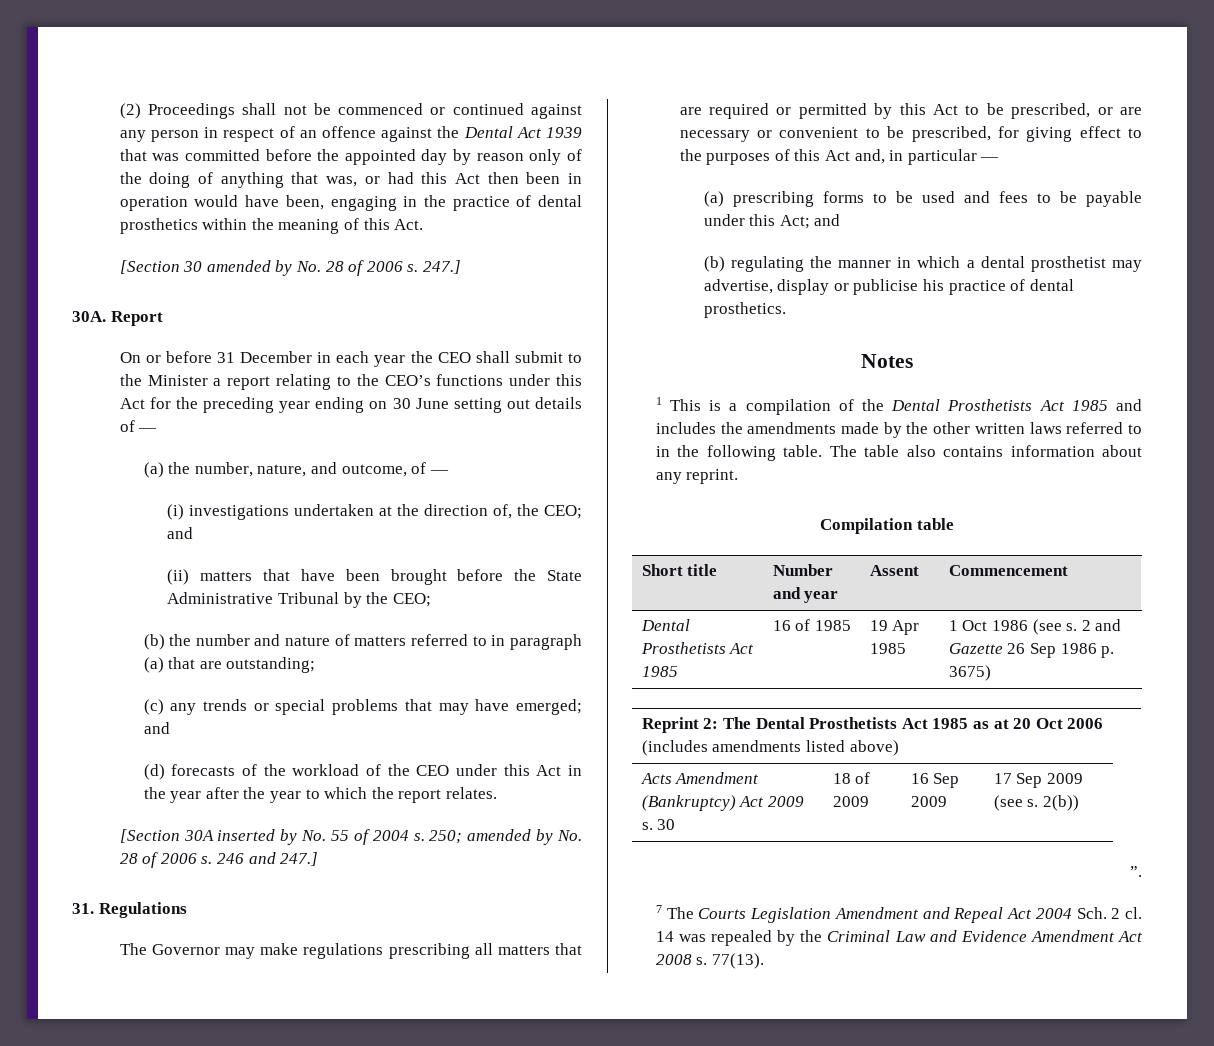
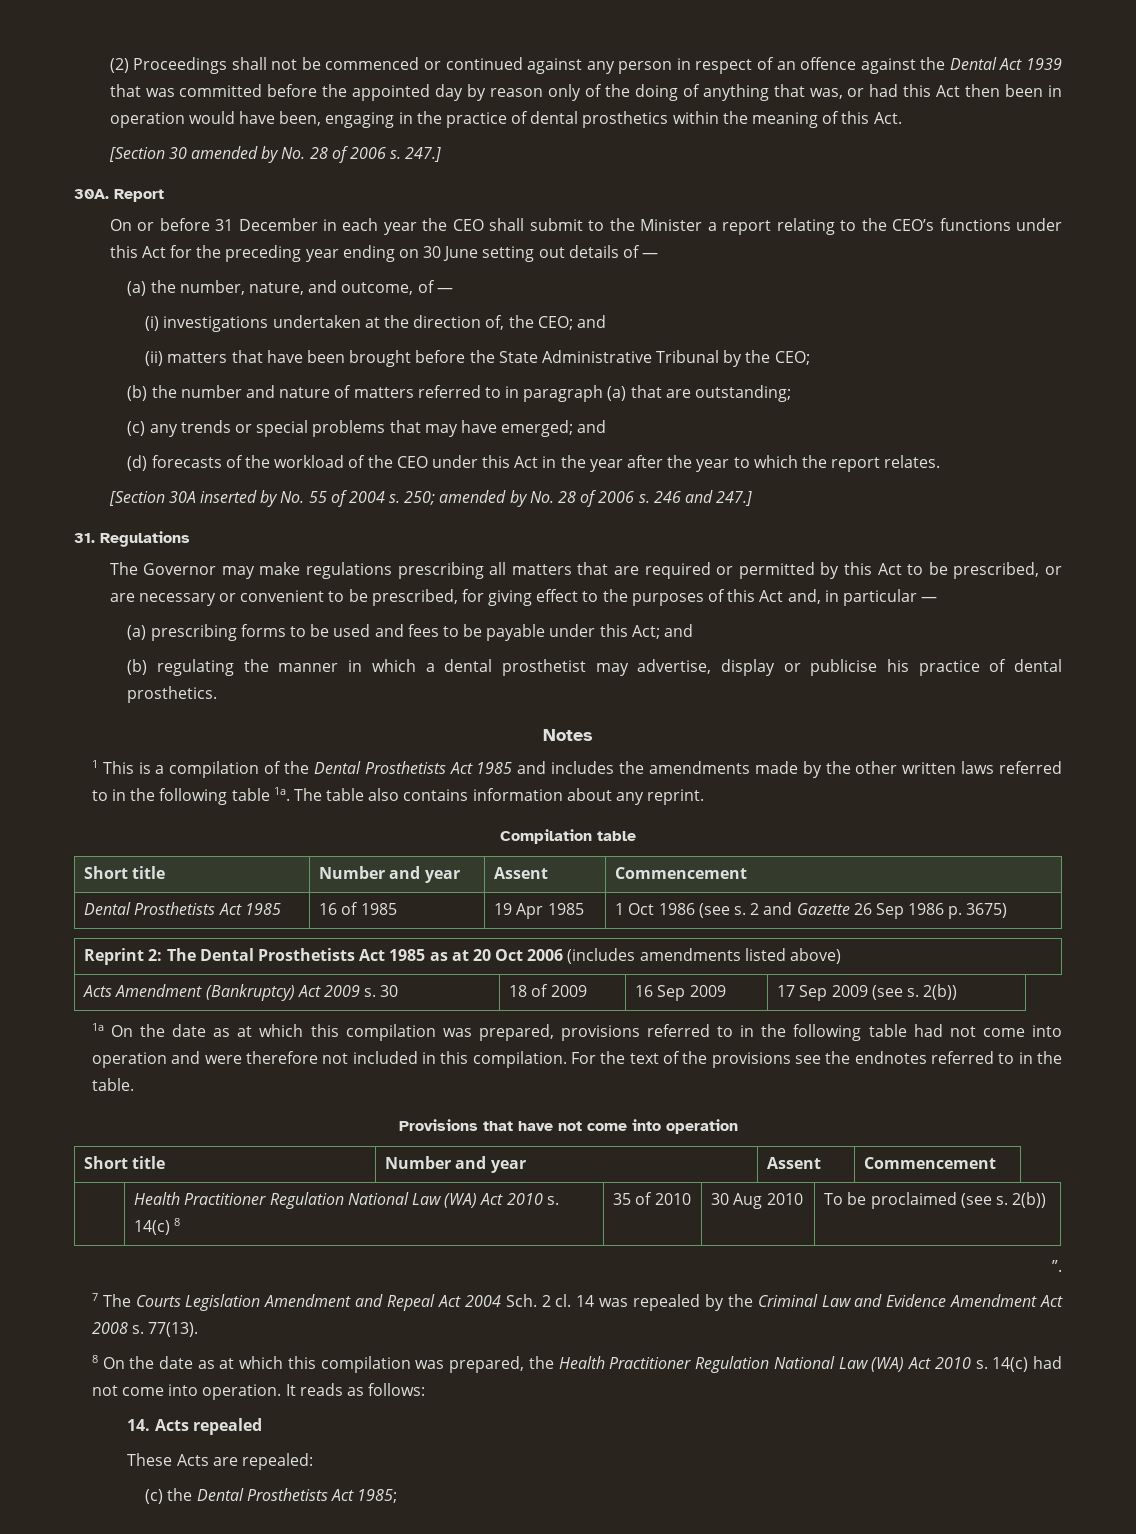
[783,445,823,457] table. -> [231,787,290,801] table 1a.
(1080, 803) none -> [91,1023,1063,1041] [91,1051,1062,1068] [91,1078,134,1091] [398,1119,738,1134] [84,1156,166,1169] [385,1156,526,1173] [767,1157,822,1169] [864,1157,997,1169] [134,1192,559,1209] [134,1218,181,1235] [613,1192,691,1205] [711,1193,803,1209] [824,1192,1047,1209] // 1a On the date as at which this compilation was prepared, provisions referred to in the following table had not come into operation and were therefore not included in this compilation. For the text of the provisions see the endnotes referred to in the table. // Provisions that have not come into operation // Short title | Number and year | Assent | Commencement // | Health Practitioner Regulation National Law (WA) Act 2010 s. 14(c) 8 | 35 of 2010 | 30 Aug 2010 | To be proclaimed (see s. 2(b))
(765, 961) none -> [91,1355,1062,1373] [91,1383,426,1400] [127,1418,262,1435] [127,1453,313,1470] [145,1488,398,1504] // 8 On the date as at which this compilation was prepared, the Health Practitioner Regulation National Law (WA) Act 2010 s. 14(c) had not come into operation. It reads as follows: // 14. Acts repealed // These Acts are repealed: // (c) the Dental Prosthetists Act 1985;

